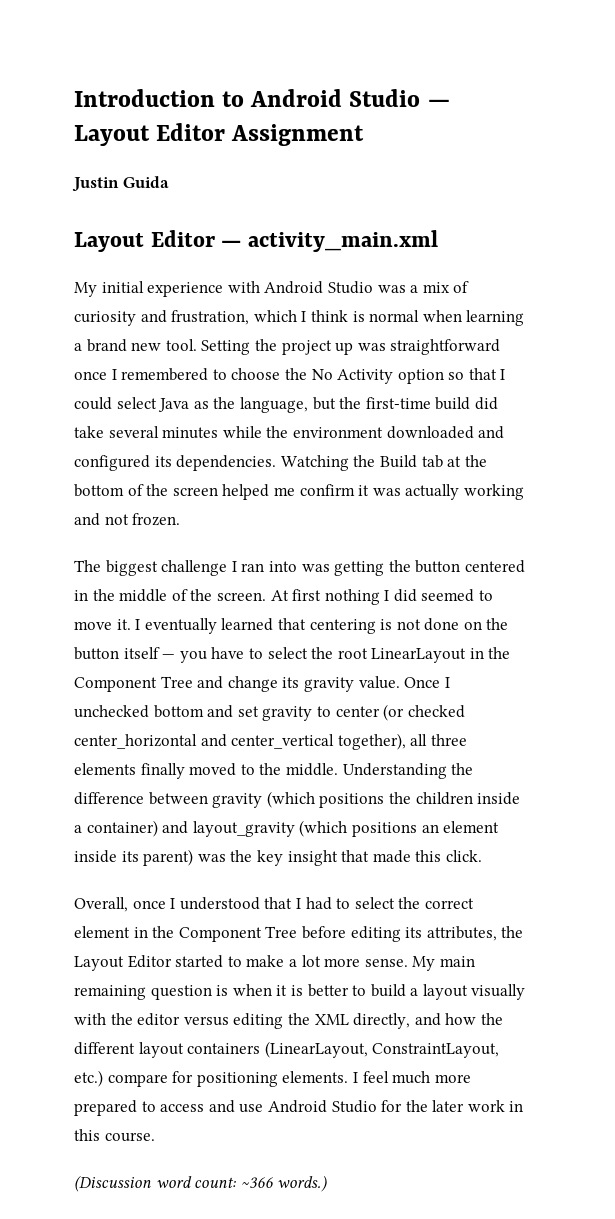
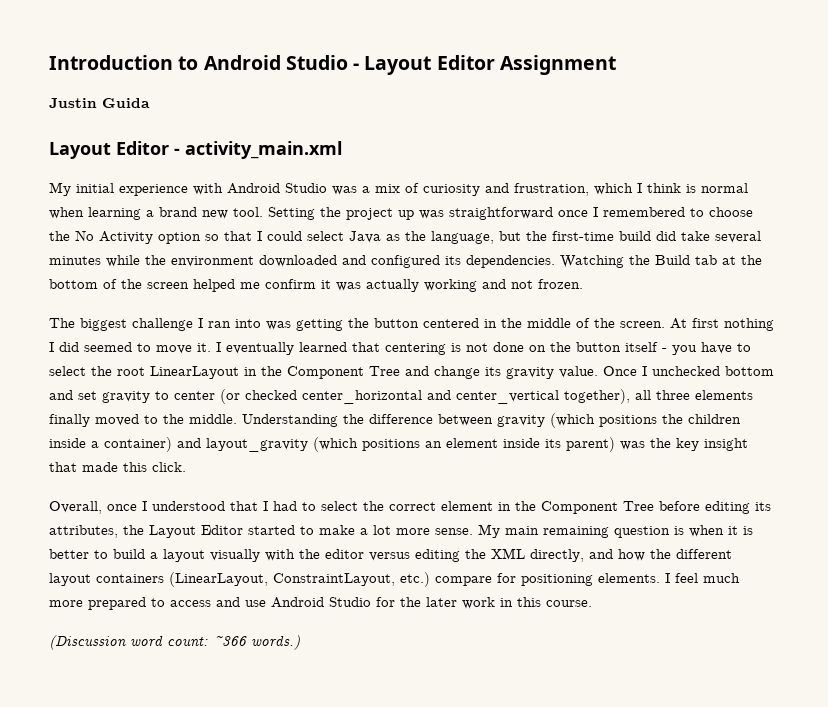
[427,99,450,107] — -> [353,63,360,70] -
[221,240,242,247] — -> [174,148,180,155] -
[162,654,176,659] — -> [662,348,667,352] -

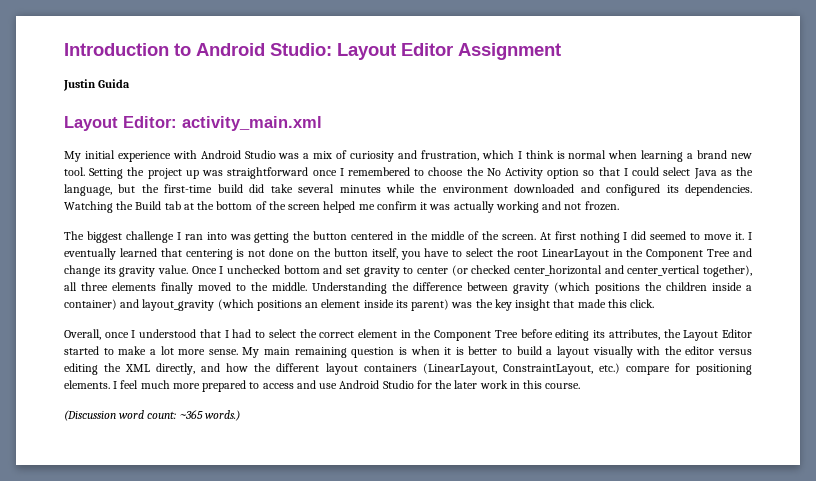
[285,55,360,70] Studio - -> [270,43,332,56] Studio:
[116,141,180,155] Editor - -> [123,116,177,128] Editor:
[625,342,667,352] itself - -> [371,248,398,259] itself,
[213,636,247,646] ~366 -> [179,410,203,419] ~365

